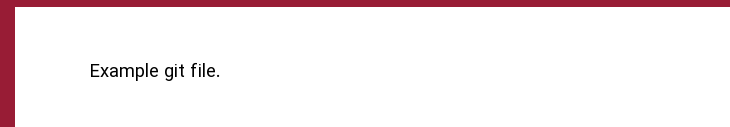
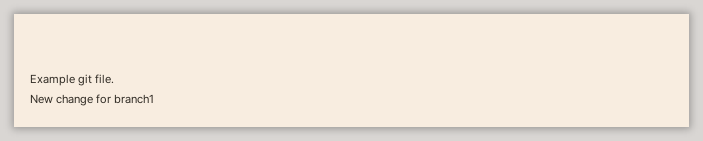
(220, 69) none -> [30,94,155,106] // New change for branch1

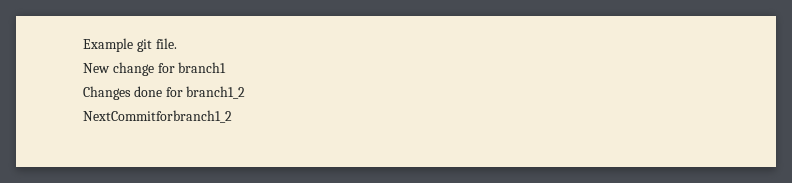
(155, 99) none -> [83,86,246,100] [83,110,232,123] // Changes done for branch1_2 // NextCommitforbranch1_2

